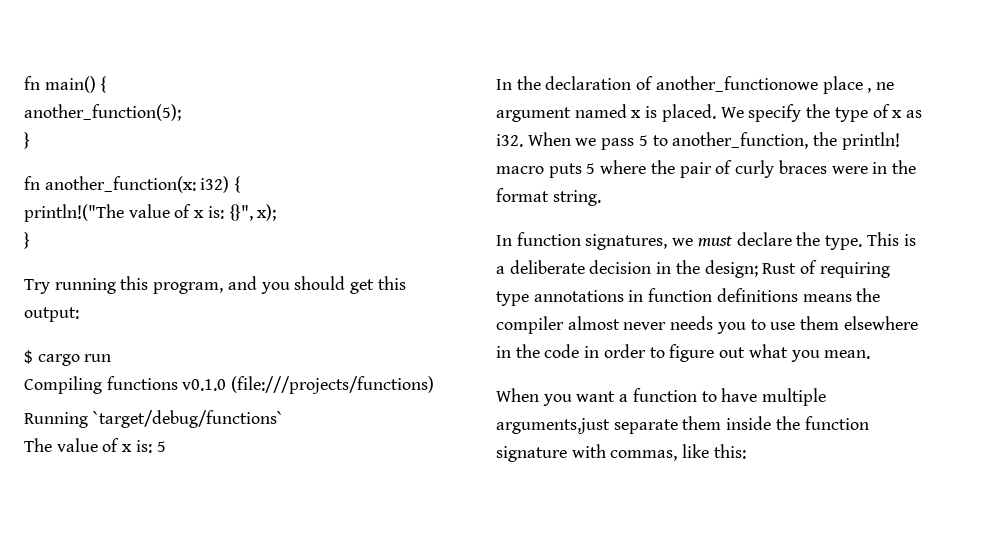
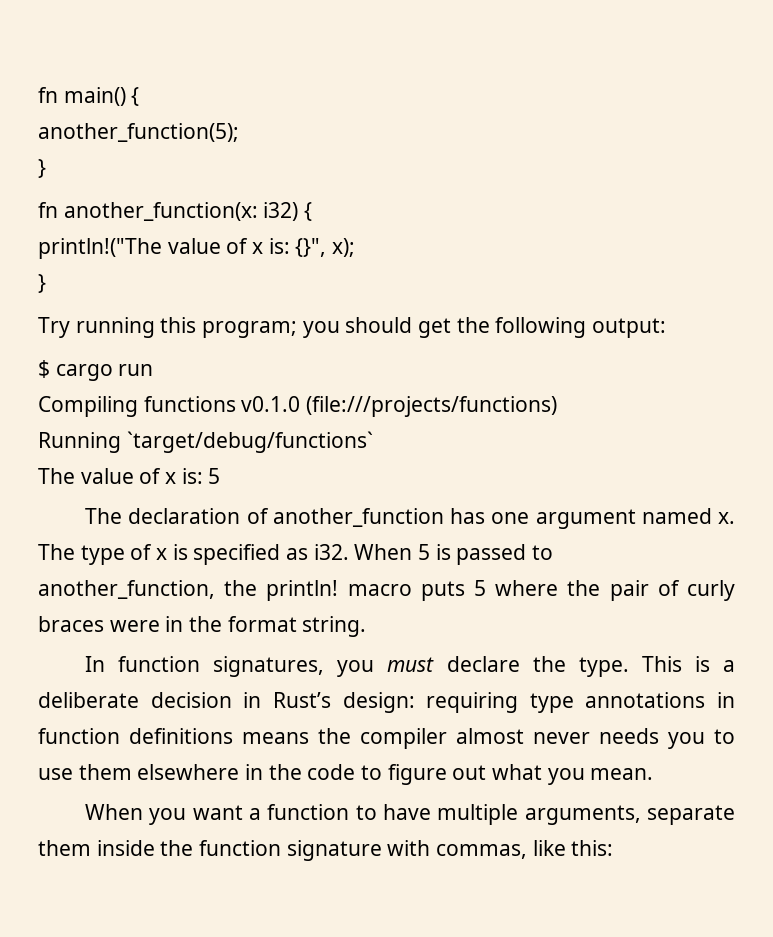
[153,276,257,294] program, and -> [202,321,298,338] program;
[377,276,406,290] this -> [456,317,587,338] the following
[496,76,895,94] [496,104,831,122] In the declaration of another_functionowe place , ne argument named x is placed. We specify the -> [85,508,735,529] [38,544,75,560] The declaration of another_function has one argument named x. The
(903, 114) none -> [172,544,281,565] is specified
[575,135,648,150] we pass 5 -> [418,544,527,565] 5 is passed
[672,238,694,246] we -> [337,660,375,677] you
[675,260,818,278] the design; Rust of -> [272,692,415,713] Rust’s design:
[584,344,646,358] in order -> (356, 772) none
[496,418,610,434] arguments,just -> [524,805,641,825] arguments,

